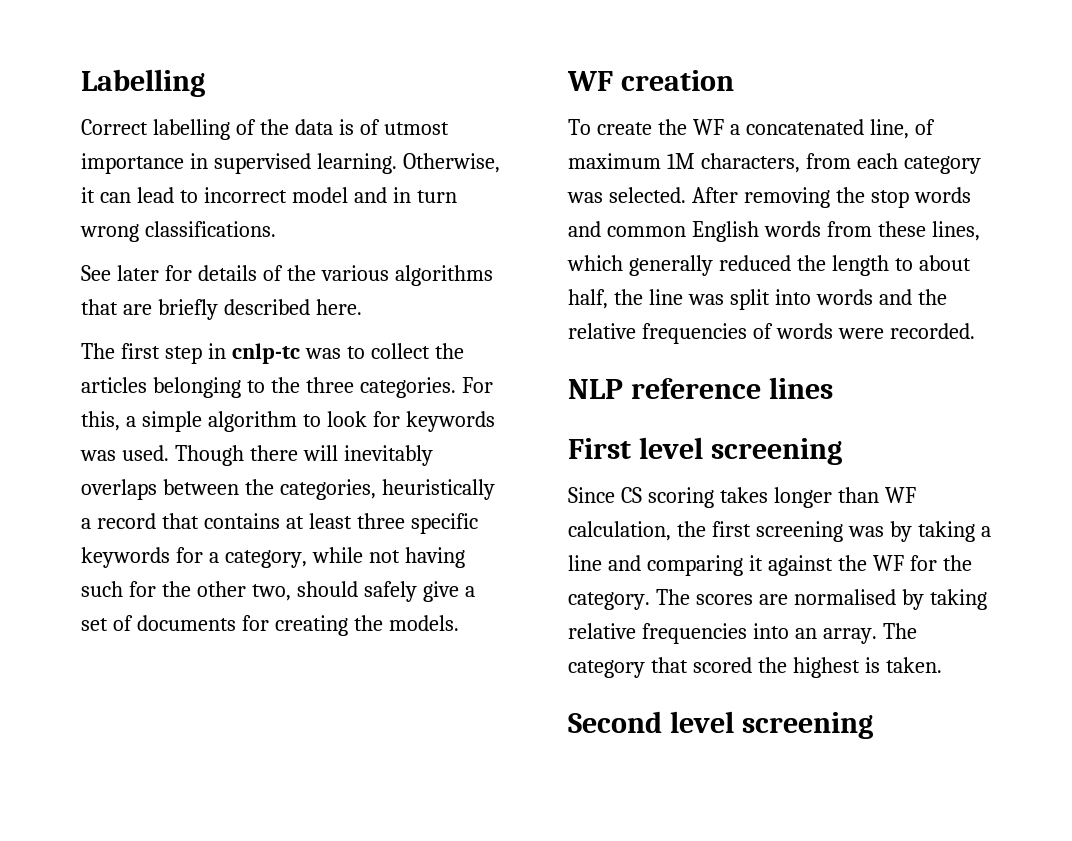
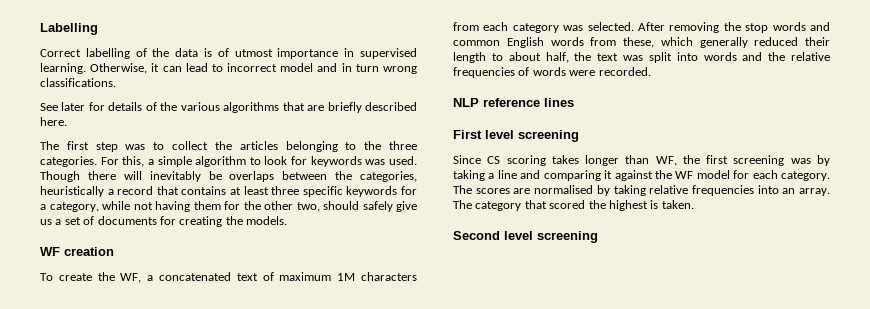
[207,343,300,364] in cnlp-tc -> (118, 147) none
(433, 455) none -> [208,171,222,180] be
[81,581,123,597] such -> [193,201,221,210] them
(459, 591) none -> [40,219,52,225] us
[692,119,724,135] WF -> [120,273,142,283] WF,
[869,119,909,139] line, -> [236,273,258,281] text
[700,153,800,173] characters, -> [361,272,418,281] characters
[877,221,980,241] these lines, -> [623,37,654,48] these,
[796,255,826,271] the -> [805,37,830,46] their
[648,289,683,305] line -> [597,53,619,61] text
[884,487,916,503] [568,521,671,541] WF calculation, -> [655,156,677,166] WF,
[909,555,972,571] for the -> [696,170,778,179] model for each

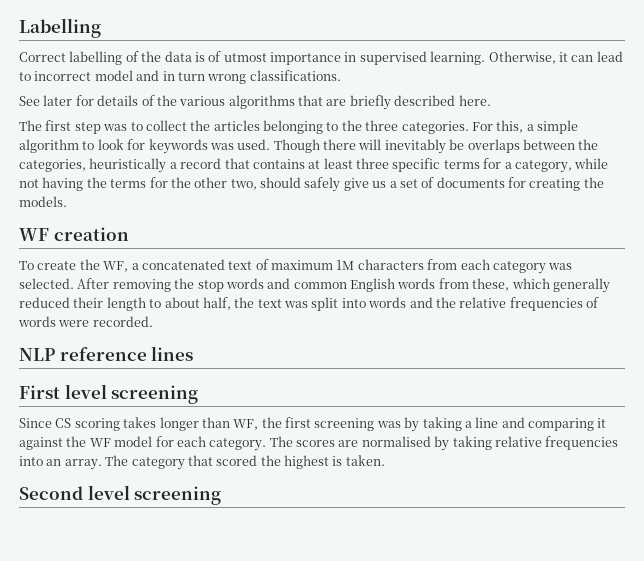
[346,186,398,197] keywords -> [443,160,480,169] terms
[193,201,221,210] them -> [86,177,147,188] the terms

